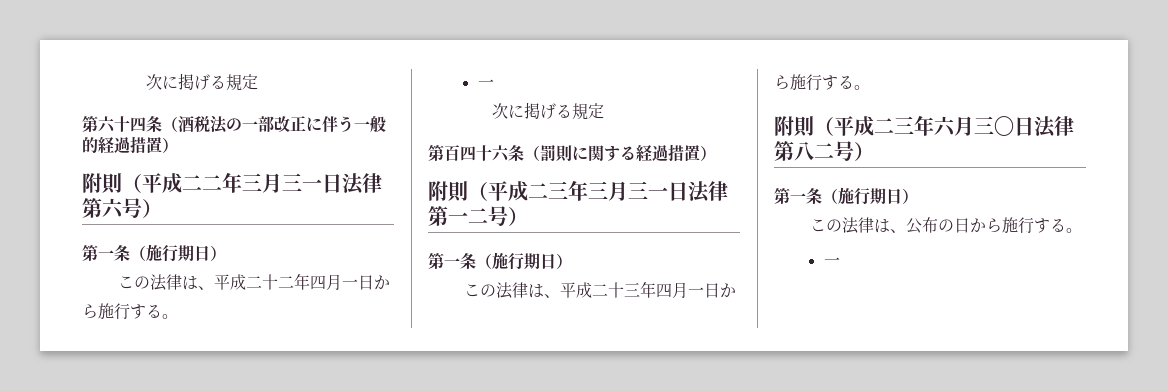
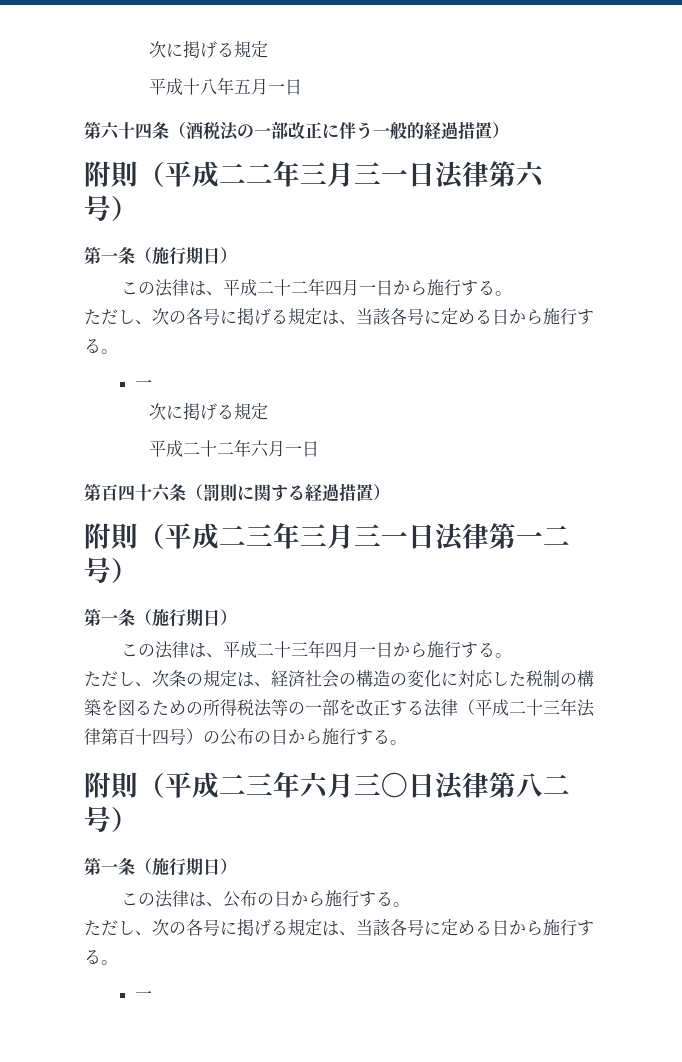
[145,73,258,91] 次に掲げる規定 -> [149,40,269,58] [149,77,303,95] 次に掲げる規定 // 平成十八年五月一日
(178, 316) none -> [84,307,594,326] [84,338,118,354] // ただし、次の各号に掲げる規定は、当該各号に定める日から施行する。
(604, 111) none -> [149,439,320,457] // 平成二十二年六月一日
(870, 87) none -> [84,670,594,688] [84,698,595,717] [84,728,407,746] // ただし、次条の規定は、経済社会の構造の変化に対応した税制の構築を図るための所得税法等の一部を改正する法律（平成二十三年法律第百十四号）の公布の日から施行する。
(1082, 230) none -> [84,918,594,937] [84,949,118,965] // ただし、次の各号に掲げる規定は、当該各号に定める日から施行する。

